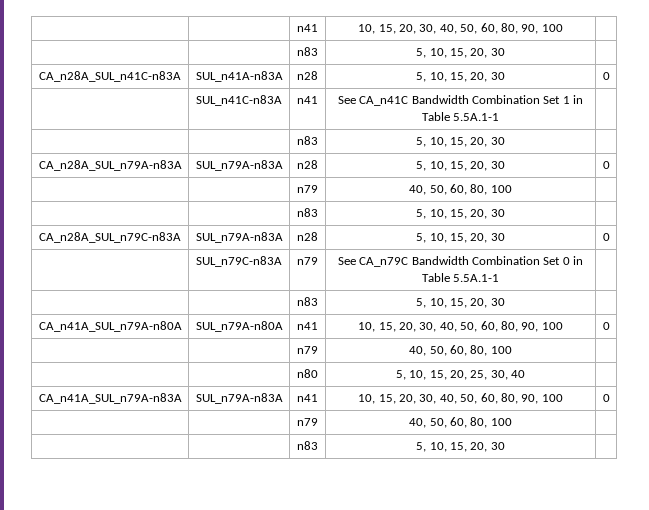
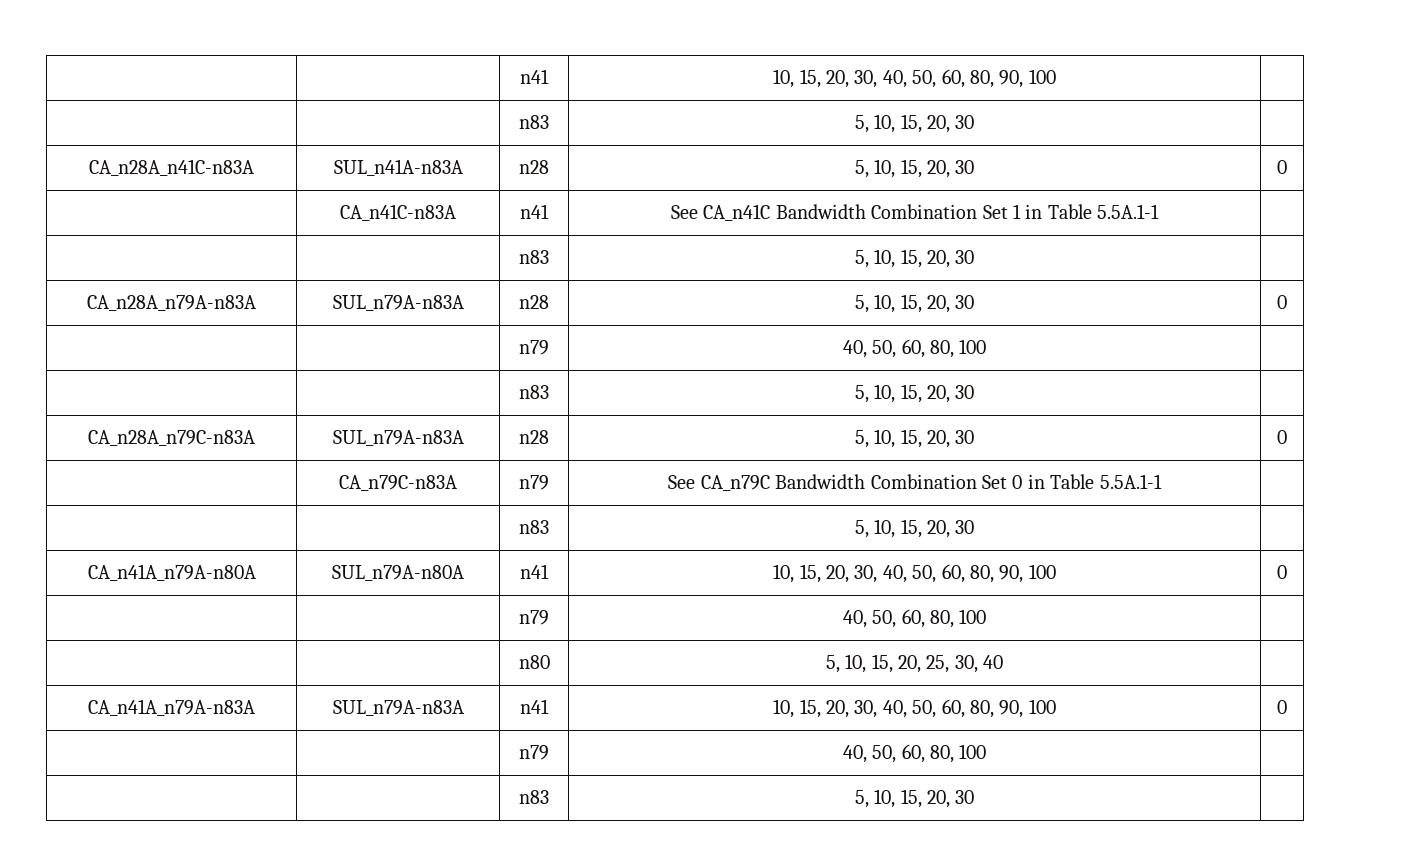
[39,71,181,82] CA_n28A_SUL_n41C-n83A -> [89,159,254,176] CA_n28A_n41C-n83A
[196,95,282,106] SUL_n41C-n83A -> [340,204,456,221] CA_n41C-n83A
[38,160,182,171] CA_n28A_SUL_n79A-n83A -> [87,295,256,311] CA_n28A_n79A-n83A
[39,232,181,243] [195,232,283,243] [297,232,318,241] [416,233,505,243] [602,233,610,241] [196,256,282,267] CA_n28A_SUL_n79C-n83A | SUL_n79A-n83A | n28 | 5, 10, 15, 20, 30 | 0 // | SUL_n79C-n83A -> [88,430,255,446] [332,430,464,446] [519,430,549,444] [854,429,975,448] [1277,430,1287,444] [339,475,457,491] CA_n28A_n79C-n83A | SUL_n79A-n83A | n28 | 5, 10, 15, 20, 30 | 0 // | CA_n79C-n83A
[38,321,182,332] CA_n41A_SUL_n79A-n80A -> [87,564,256,581] CA_n41A_n79A-n80A
[38,393,182,404] CA_n41A_SUL_n79A-n83A -> [88,699,255,716] CA_n41A_n79A-n83A

